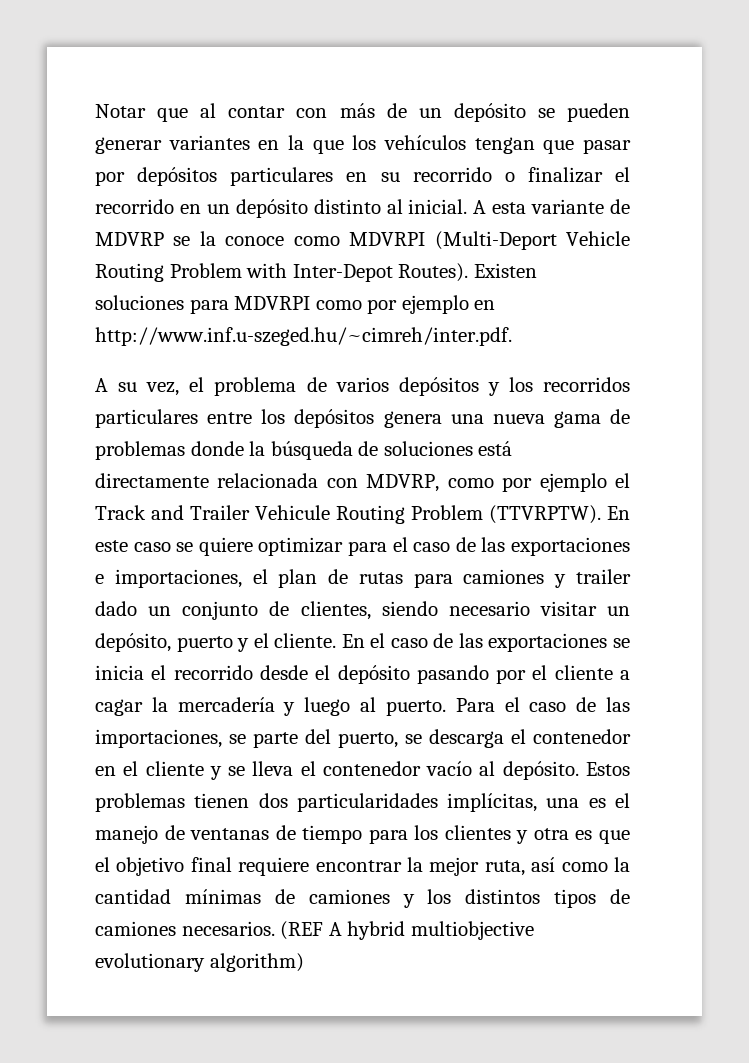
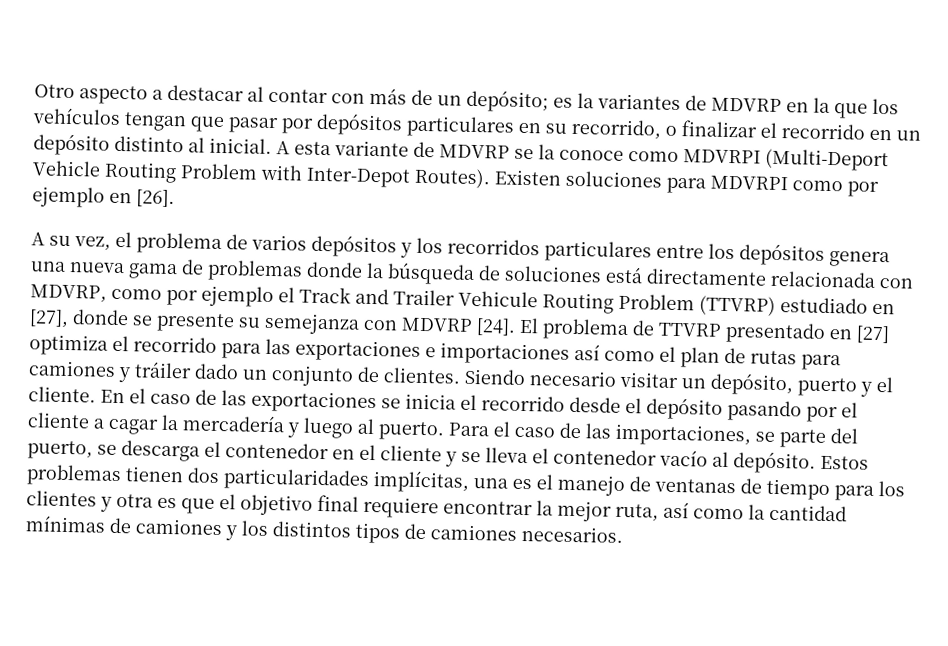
[95,104,189,122] Notar que -> [34,84,244,105] Otro aspecto a destacar
[453,103,631,122] [95,135,250,154] depósito se pueden generar variantes -> [466,89,782,113] depósito; es la variantes de MDVRP
[412,167,492,182] recorrido -> [571,118,662,140] recorrido,
[95,327,512,346] http://www.inf.u-szeged.hu/~cimreh/inter.pdf. -> [136,189,175,208] [26].
[489,505,630,524] [95,537,631,556] [95,569,242,588] (TTVRPTW). En este caso se quiere optimizar para el caso de las exportaciones e importaciones, -> [699,295,895,316] [29,309,890,344] [29,334,655,365] (TTVRP) estudiado en [27], donde se presente su semejanza con MDVRP [24]. El problema de TTVRP presentado en [27] optimiza el recorrido para las exportaciones e importaciones así como
[576,569,631,584] trailer -> [134,361,192,379] tráiler
[300,601,438,620] clientes, siendo -> [383,367,526,386] clientes. Siendo
[280,921,534,940] [95,953,304,972] (REF A hybrid multiobjective evolutionary algorithm) -> (623, 534) none

